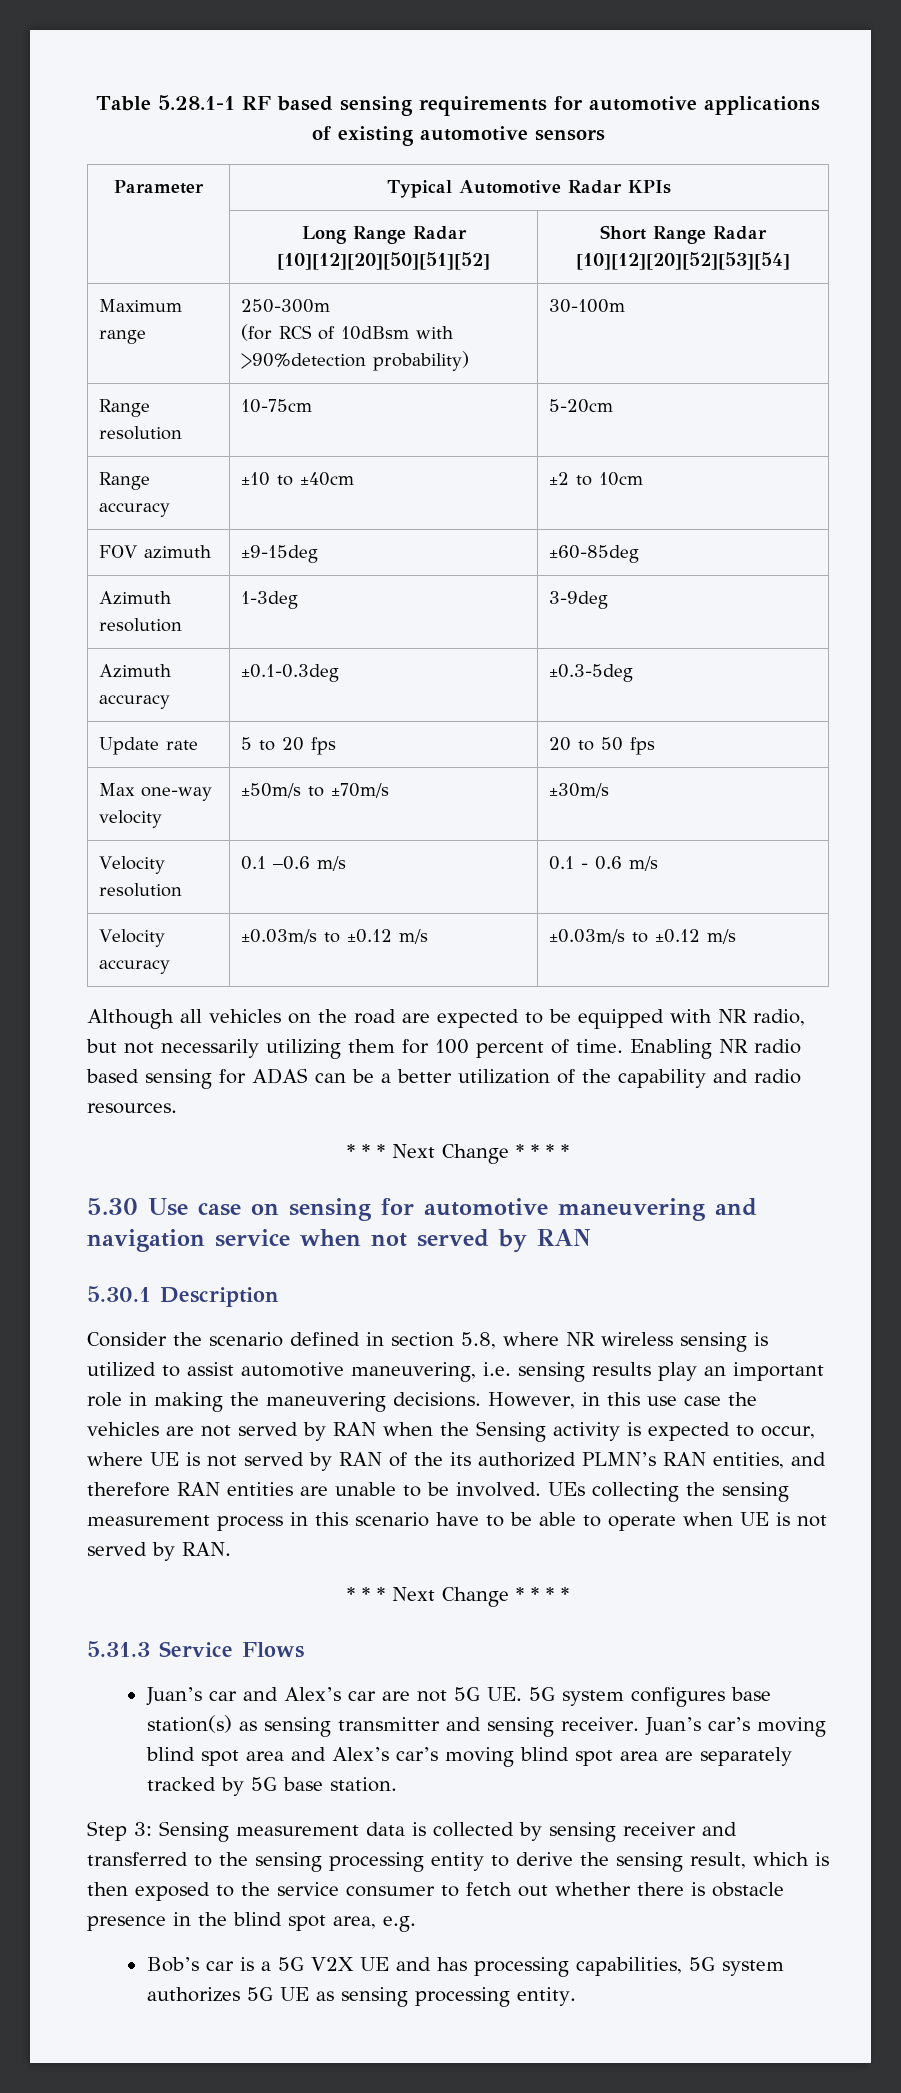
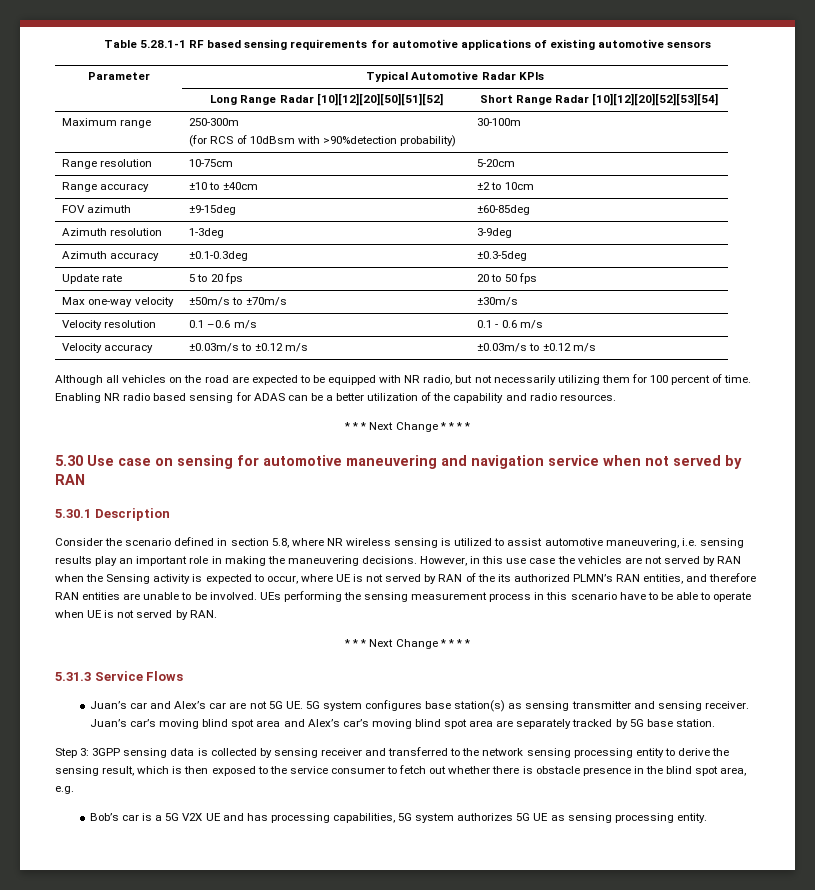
[592,1482,679,1502] collecting -> [283,591,342,602] performing
[159,1821,359,1842] Sensing measurement -> [92,748,168,758] 3GPP sensing
(248, 1859) none -> [482,748,524,756] network

